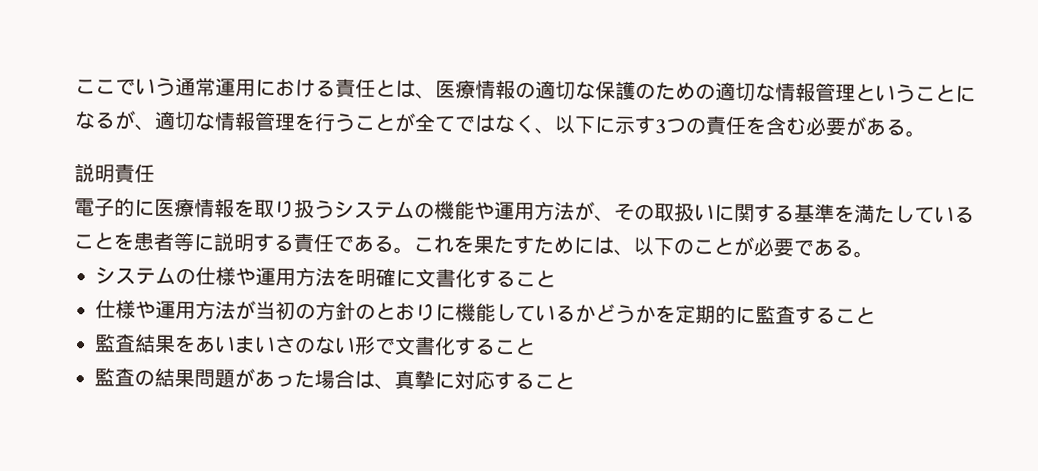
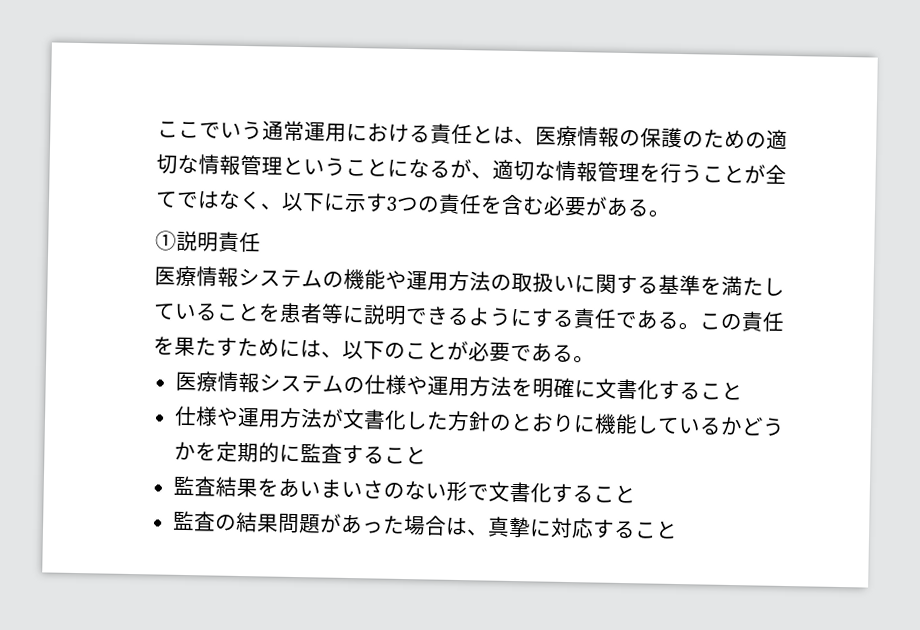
[535,80,597,100] 適切な -> (642, 138) none
(927, 134) none -> [155,230,178,251] ①
[74,197,336,220] 電子的に医療情報を取り扱う -> [154,265,240,288] 医療情報
[574,201,636,222] が、そ -> (492, 281) none
(256, 242) none -> [405,306,534,327] できるように
[433,235,455,254] れ -> [720,311,786,332] の責任
(875, 254) none -> [174,371,260,394] 医療情報
[255,300,317,321] 当初の -> [341,408,449,431] 文書化した

